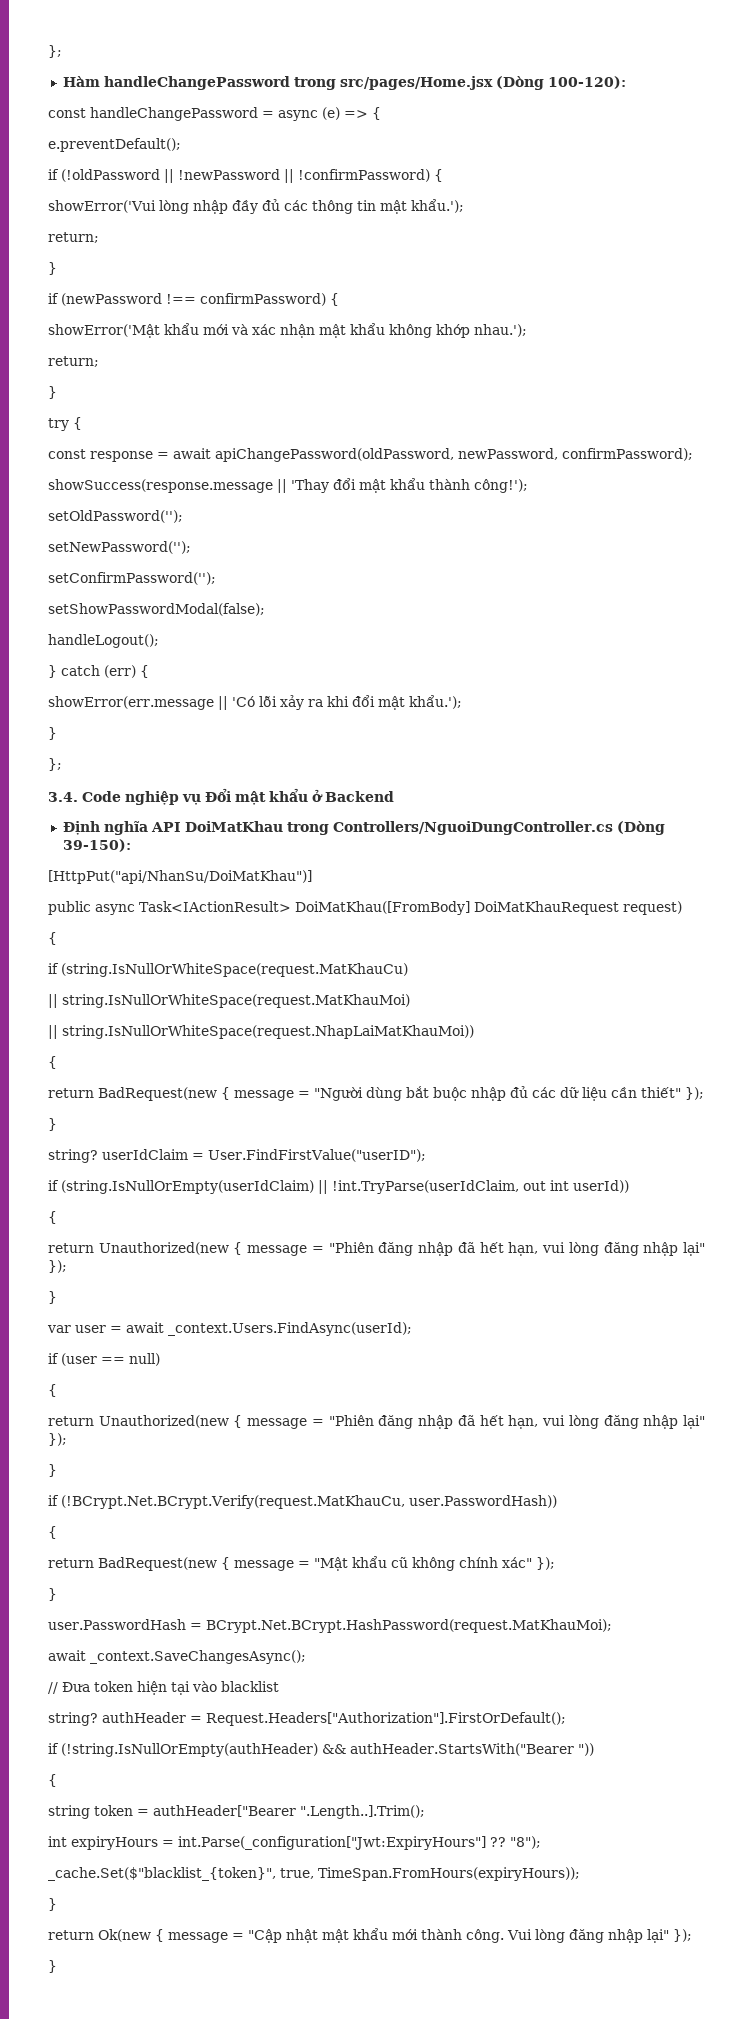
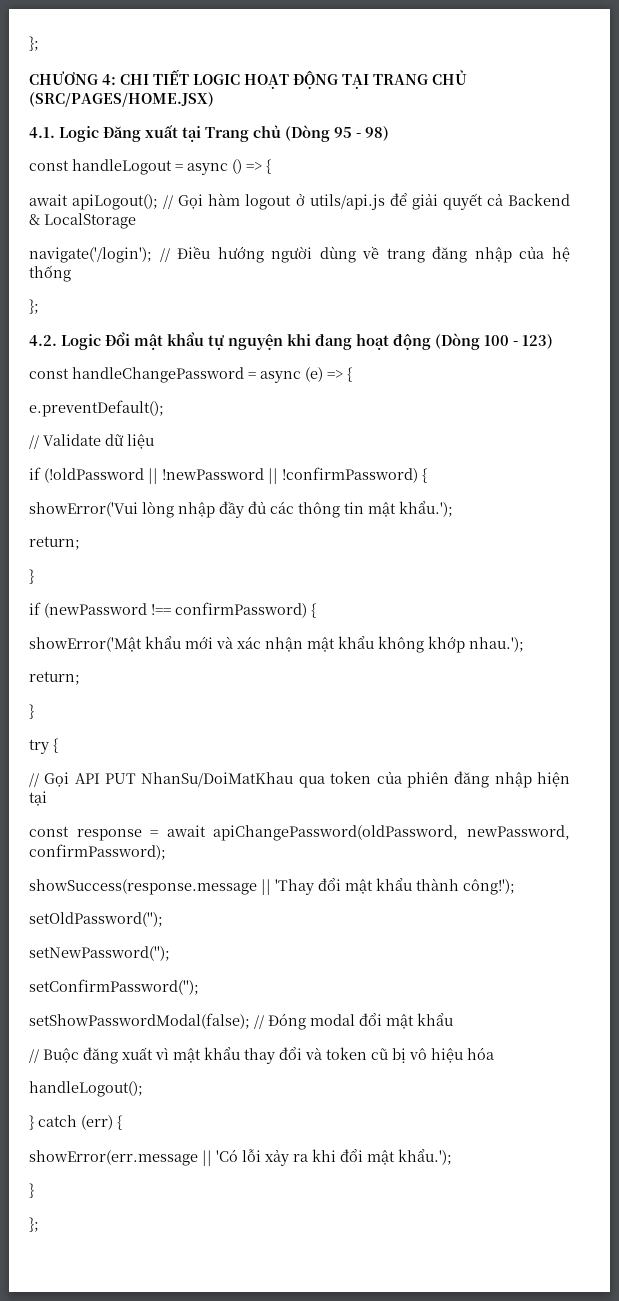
[48,45,62,58] [62,76,626,90] }; // Hàm handleChangePassword trong src/pages/Home.jsx (Dòng 100-120): -> [29,36,39,51] [29,69,467,89] [29,92,214,107] [29,125,389,142] [29,159,271,175] [29,192,570,210] [29,213,136,229] [29,246,570,263] [29,265,71,282] [29,299,39,314] [29,332,553,350] }; // CHƯƠNG 4: CHI TIẾT LOGIC HOẠT ĐỘNG TẠI TRANG CHỦ (SRC/PAGES/HOME.JSX) // 4.1. Logic Đăng xuất tại Trang chủ (Dòng 95 - 98) // const handleLogout = async () => { // await apiLogout(); // Gọi hàm logout ở utils/api.js để giải quyết cả Backend & LocalStorage // navigate('/login'); // Điều hướng người dùng về trang đăng nhập của hệ thống // }; // 4.2. Logic Đổi mật khẩu tự nguyện khi đang hoạt động (Dòng 100 - 123)
(181, 145) none -> [29,434,154,449] // // Validate dữ liệu
(82, 423) none -> [29,771,570,788] [29,791,47,806] // // Gọi API PUT NhanSu/DoiMatKhau qua token của phiên đăng nhập hiện tại
(265, 609) none -> [254,1012,453,1030] [29,1046,494,1064] // Đóng modal đổi mật khẩu // // Buộc đăng xuất vì mật khẩu thay đổi và token cũ bị vô hiệu hóa
[48,788,394,805] [62,821,665,835] [62,839,131,852] [48,870,312,884] [48,901,682,915] [48,932,57,945] [48,963,408,977] [48,994,410,1008] [48,1025,474,1039] [48,1056,57,1069] [48,1086,704,1101] [48,1118,57,1131] [48,1149,426,1163] [48,1180,629,1194] [48,1211,57,1224] [48,1242,706,1256] [48,1260,67,1273] [48,1291,57,1304] [47,1322,412,1336] [48,1353,160,1366] [48,1384,57,1397] [48,1415,706,1429] [48,1433,67,1446] [48,1464,57,1477] [48,1495,557,1509] [48,1526,57,1539] [48,1556,555,1571] [48,1588,57,1601] [48,1619,612,1633] [48,1650,306,1664] [48,1681,279,1695] [48,1712,566,1726] [48,1743,594,1757] [48,1774,57,1787] [48,1805,425,1819] [48,1836,541,1850] [48,1867,580,1881] [48,1898,57,1911] [48,1928,692,1943] [48,1960,57,1973] // 3.4. Code nghiệp vụ Đổi mật khẩu ở Backend // Định nghĩa API DoiMatKhau trong Controllers/NguoiDungController.cs (Dòng 39-150): // [HttpPut("api/NhanSu/DoiMatKhau")] // public async Task<IActionResult> DoiMatKhau([FromBody] DoiMatKhauRequest request) // { // if (string.IsNullOrWhiteSpace(request.MatKhauCu) // || string.IsNullOrWhiteSpace(request.MatKhauMoi) // || string.IsNullOrWhiteSpace(request.NhapLaiMatKhauMoi)) // { // return BadRequest(new { message = "Người dùng bắt buộc nhập đủ các dữ liệu cần thiết" }); // } // string? userIdClaim = User.FindFirstValue("userID"); // if (string.IsNullOrEmpty(userIdClaim) || !int.TryParse(userIdClaim, out int userId)) // { // return Unauthorized(new { message = "Phiên đăng nhập đã hết hạn, vui lòng đăng nhập lại" }); // } // var user = await _context.Users.FindAsync(userId); // if (user == null) // { // return Unauthorized(new { message = "Phiên đăng nhập đã hết hạn, vui lòng đăng nhập lại" }); // } // if (!BCrypt.Net.BCrypt.Verify(request.MatKhauCu, user.PasswordHash)) // { // return BadRequest(new { message = "Mật khẩu cũ không chính xác" }); // } // user.PasswordHash = BCrypt.Net.BCrypt.HashPassword(request.MatKhauMoi); // await _context.SaveChangesAsync(); // // Đưa token hiện tại vào blacklist // string? authHeader = Request.Headers["Authorization"].FirstOrDefault(); // if (!string.IsNullOrEmpty(authHeader) && authHeader.StartsWith("Bearer ")) // { // string token = authHeader["Bearer ".Length..].Trim(); // int expiryHours = int.Parse(_configuration["Jwt:ExpiryHours"] ?? "8"); // _cache.Set($"blacklist_{token}", true, TimeSpan.FromHours(expiryHours)); // } // return Ok(new { message = "Cập nhật mật khẩu mới thành công. Vui lòng đăng nhập lại" }); // } -> (39, 1224) none

